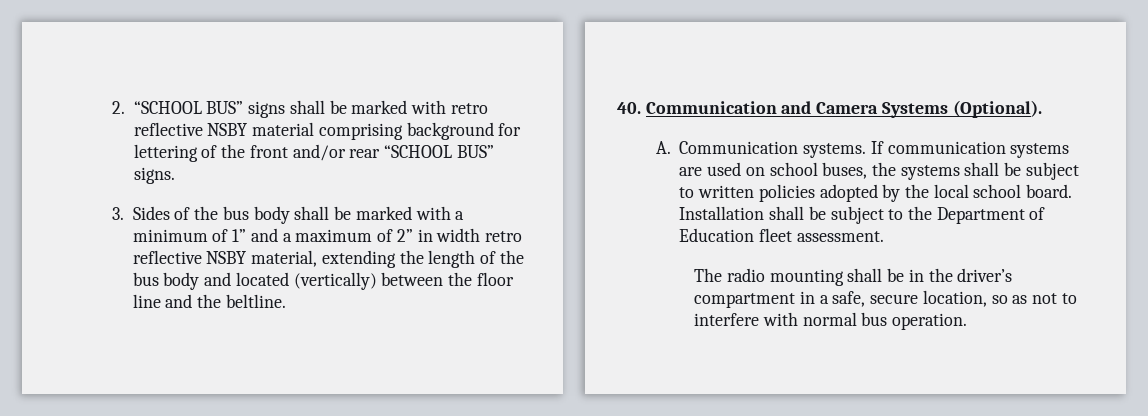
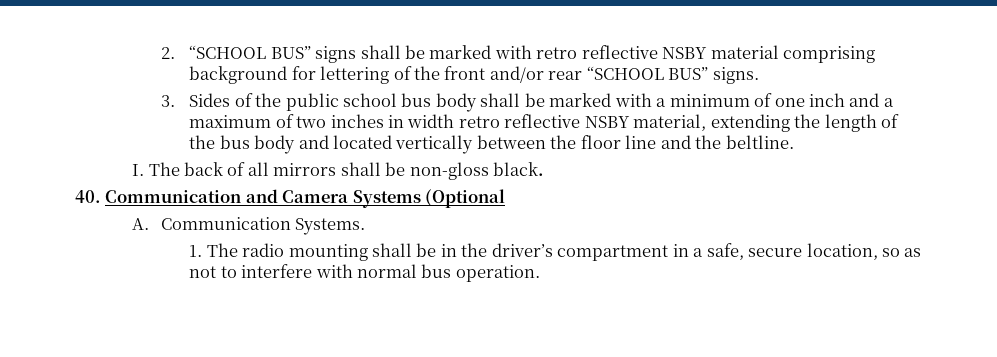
(219, 213) none -> [285,93,398,111] public school
[232,229,247,242] 1” -> [774,93,846,107] one inch
[396,229,413,242] 2” -> [296,114,384,128] two inches
[293,272,377,290] (vertically) -> [395,135,474,154] vertically
(286, 301) none -> [132,162,545,180] // I. The back of all mirrors shall be non-gloss black.
[952,100,1042,118] (Optional). -> [425,189,506,208] (Optional
[803,141,1070,158] [679,162,1079,180] [679,184,1073,202] [679,206,1046,224] [679,228,884,242] systems. If communication systems are used on school buses, the systems shall be subject to written policies adopted by the local school board. Installation shall be subject to the Department of Education fleet assessment. // -> [295,218,366,235] [189,245,203,257] Systems. // 1.

